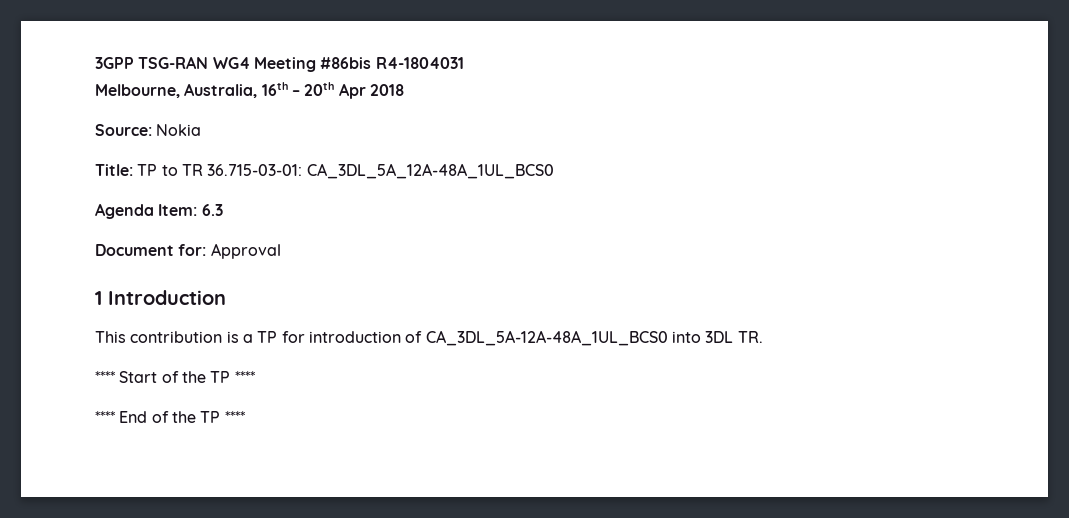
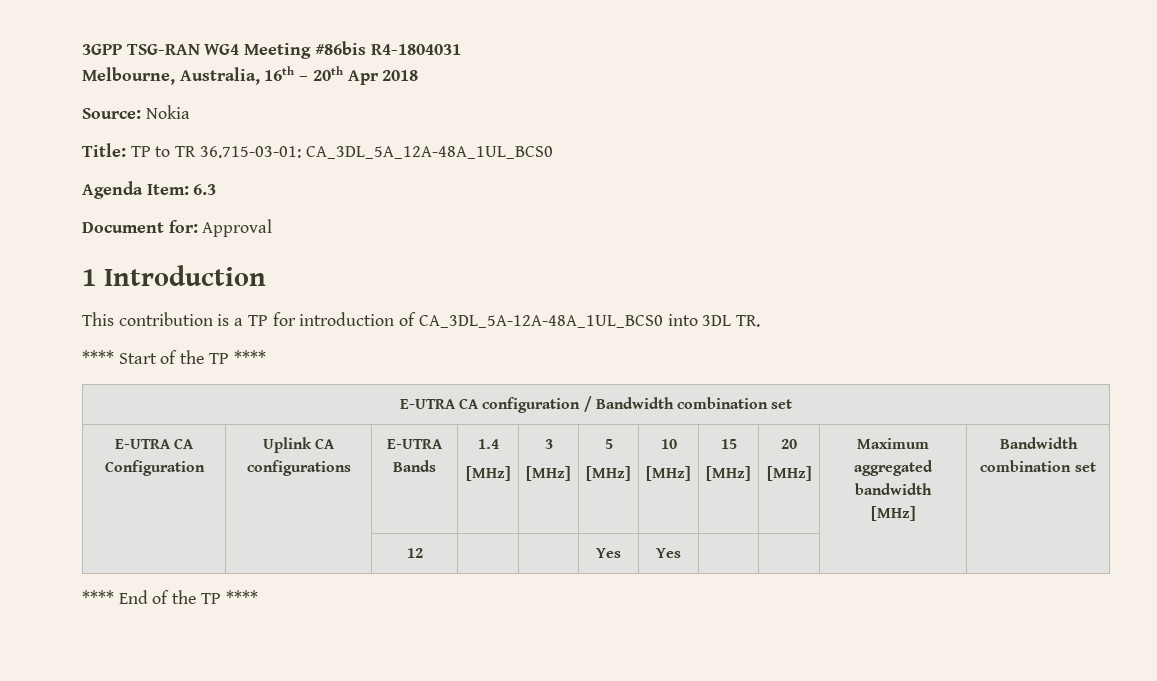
(255, 377) none -> [399,396,793,413] [114,438,195,449] [104,460,205,476] [262,437,336,453] [246,460,351,476] [387,439,443,449] [393,460,436,472] [477,439,499,449] [465,466,511,481] [544,439,553,449] [526,466,571,481] [604,439,613,449] [586,466,631,481] [660,439,677,449] [646,466,691,481] [720,439,737,449] [706,466,751,481] [781,439,797,449] [766,466,812,481] [857,438,929,449] [854,460,933,476] [855,483,932,495] [870,506,916,521] [999,437,1078,449] [980,460,1096,472] [406,548,423,558] [596,548,621,558] [656,548,681,558] // E-UTRA CA configuration / Bandwidth combination set // E-UTRA CA Configuration | Uplink CA configurations | E-UTRA Bands | 1.4 // [MHz] | 3 // [MHz] | 5 // [MHz] | 10 // [MHz] | 15 // [MHz] | 20 // [MHz] | Maximum aggregated bandwidth // [MHz] | Bandwidth combination set // | | 12 | | | Yes | Yes | | | |

